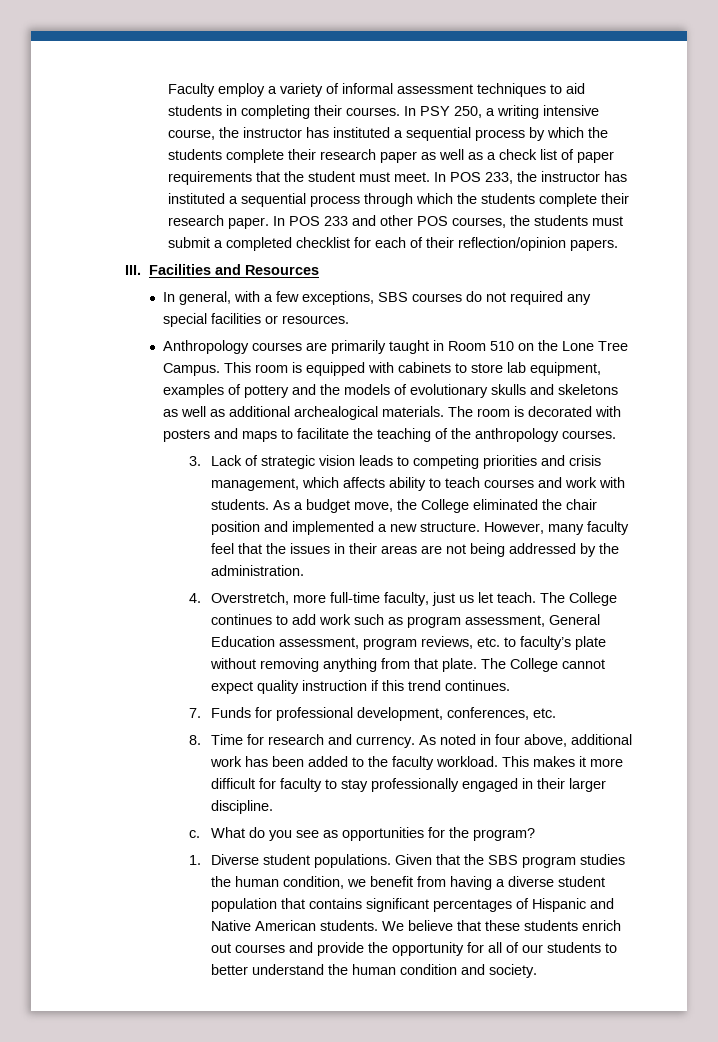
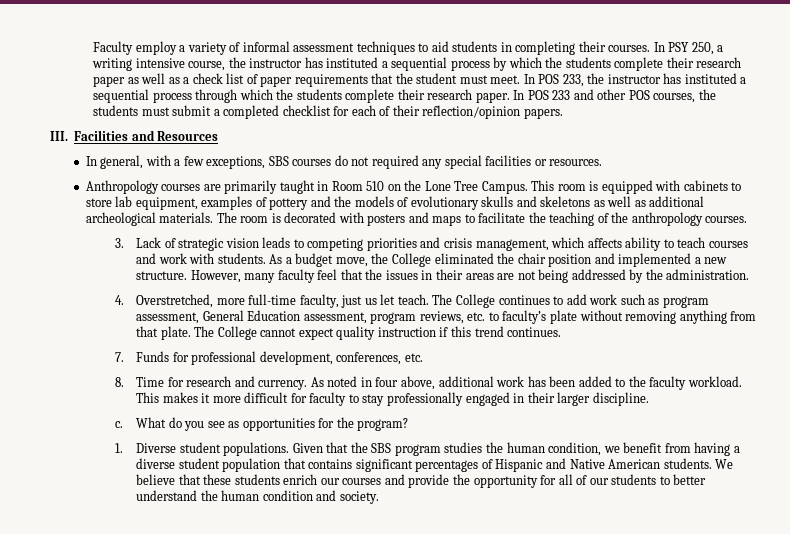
[293,406,378,420] archealogical -> [85,212,156,226] archeological
[210,592,289,605] Overstretch, -> [136,294,214,308] Overstretched,
[210,943,231,953] out -> [320,478,340,485] our

